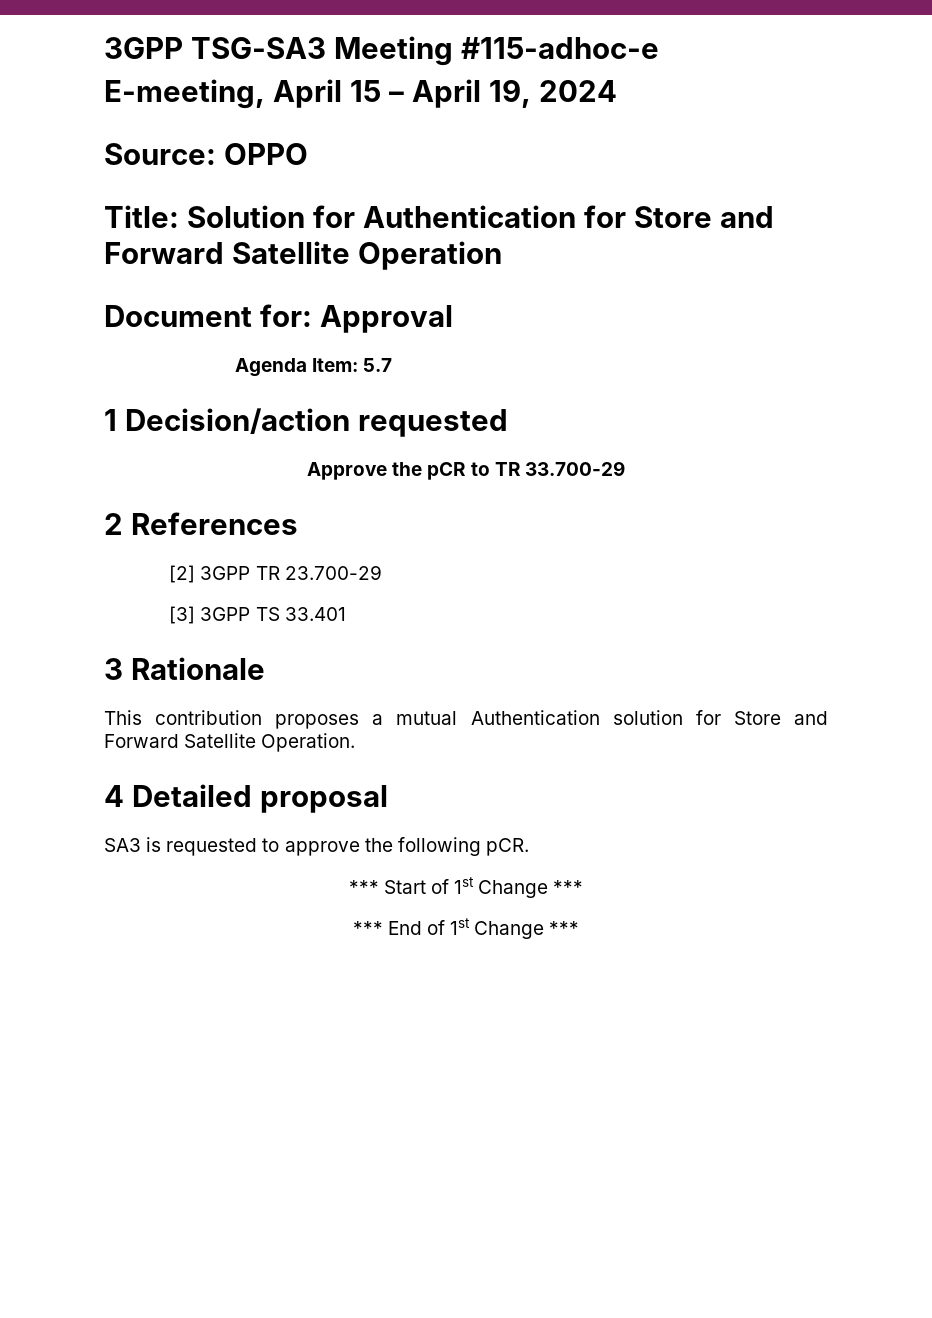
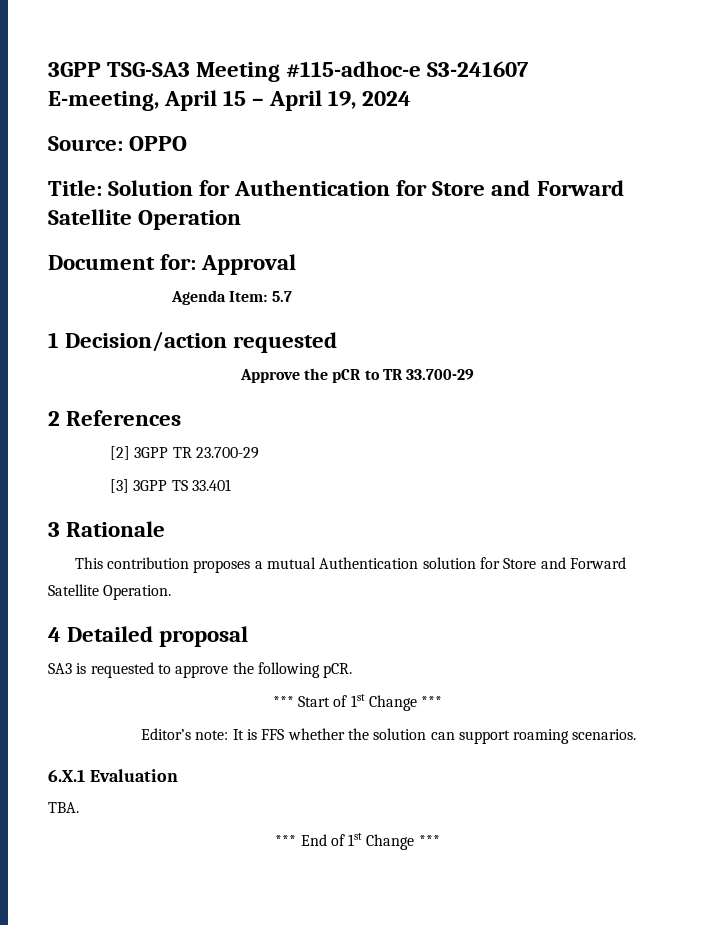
(659, 48) none -> [427,61,530,77] S3-241607
(584, 887) none -> [140,728,637,744] [48,769,178,782] [48,802,79,813] // Editor’s note: It is FFS whether the solution can support roaming scenarios. // 6.X.1 Evaluation // TBA.

